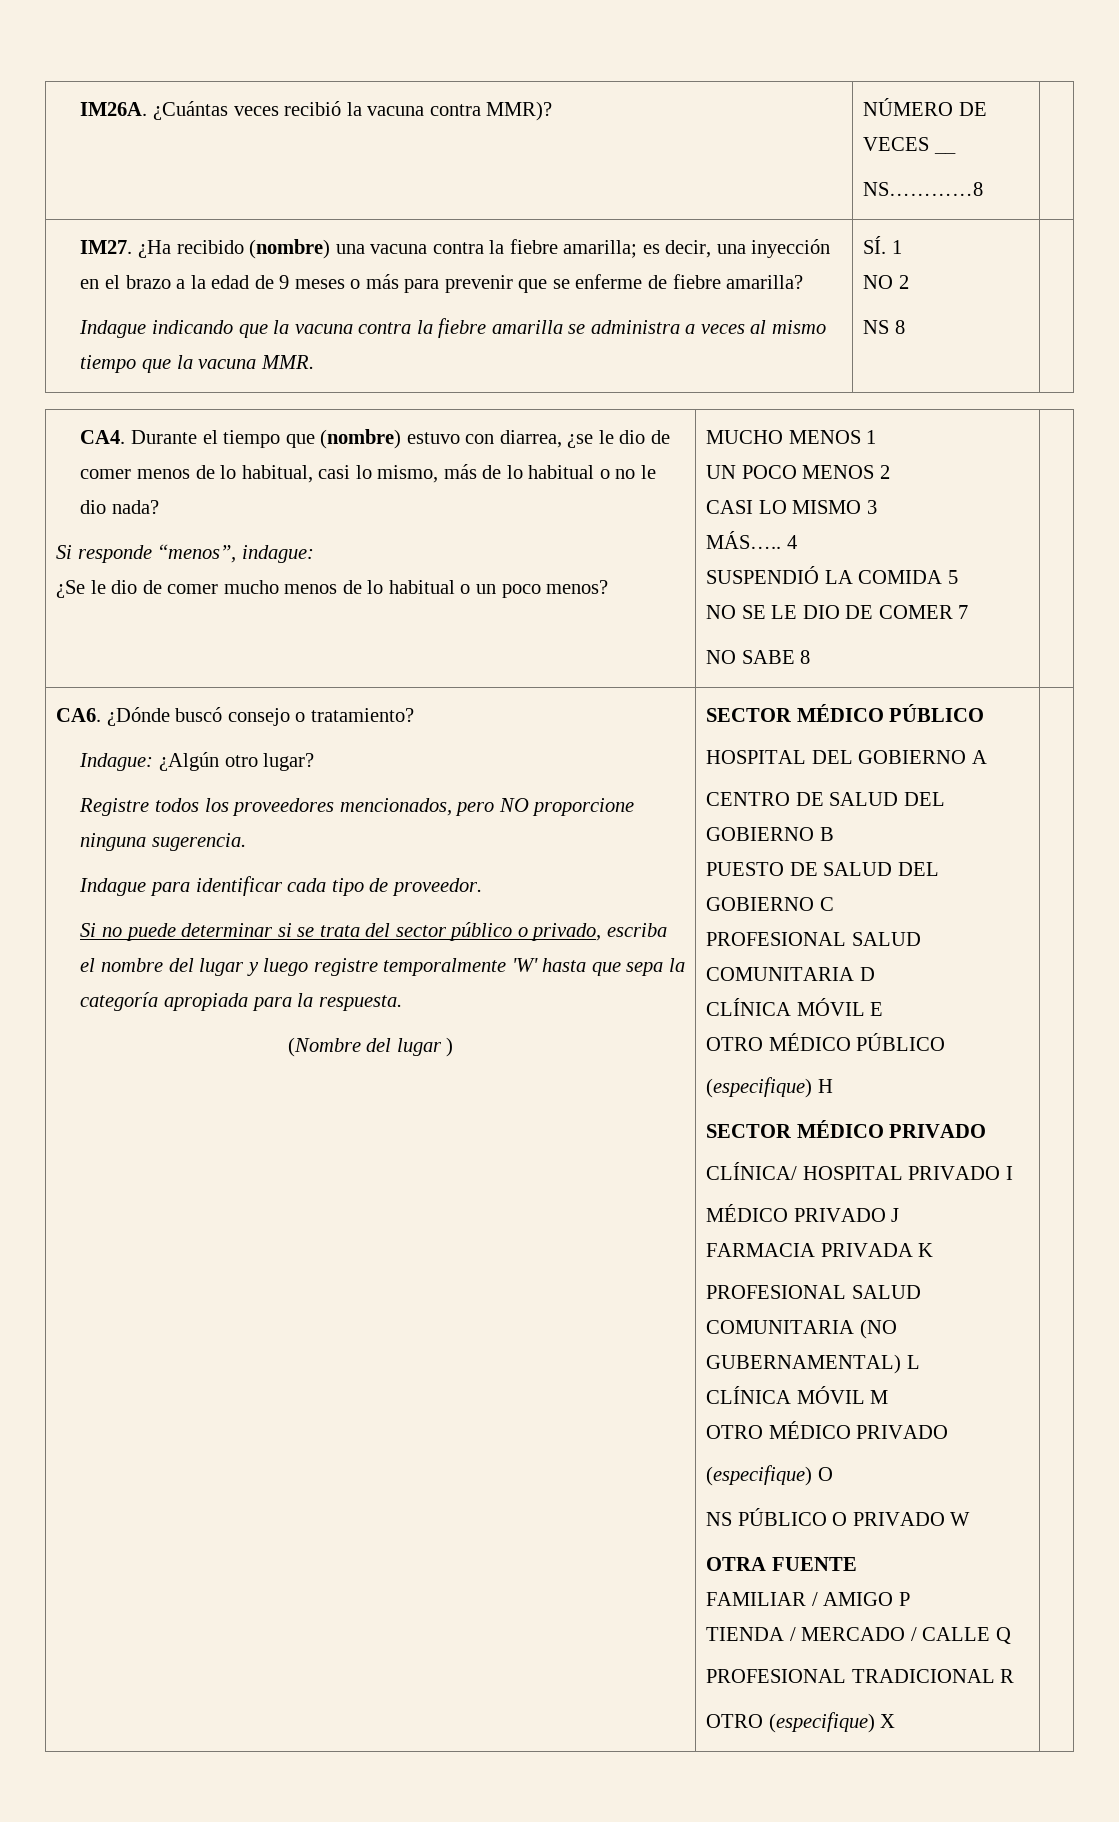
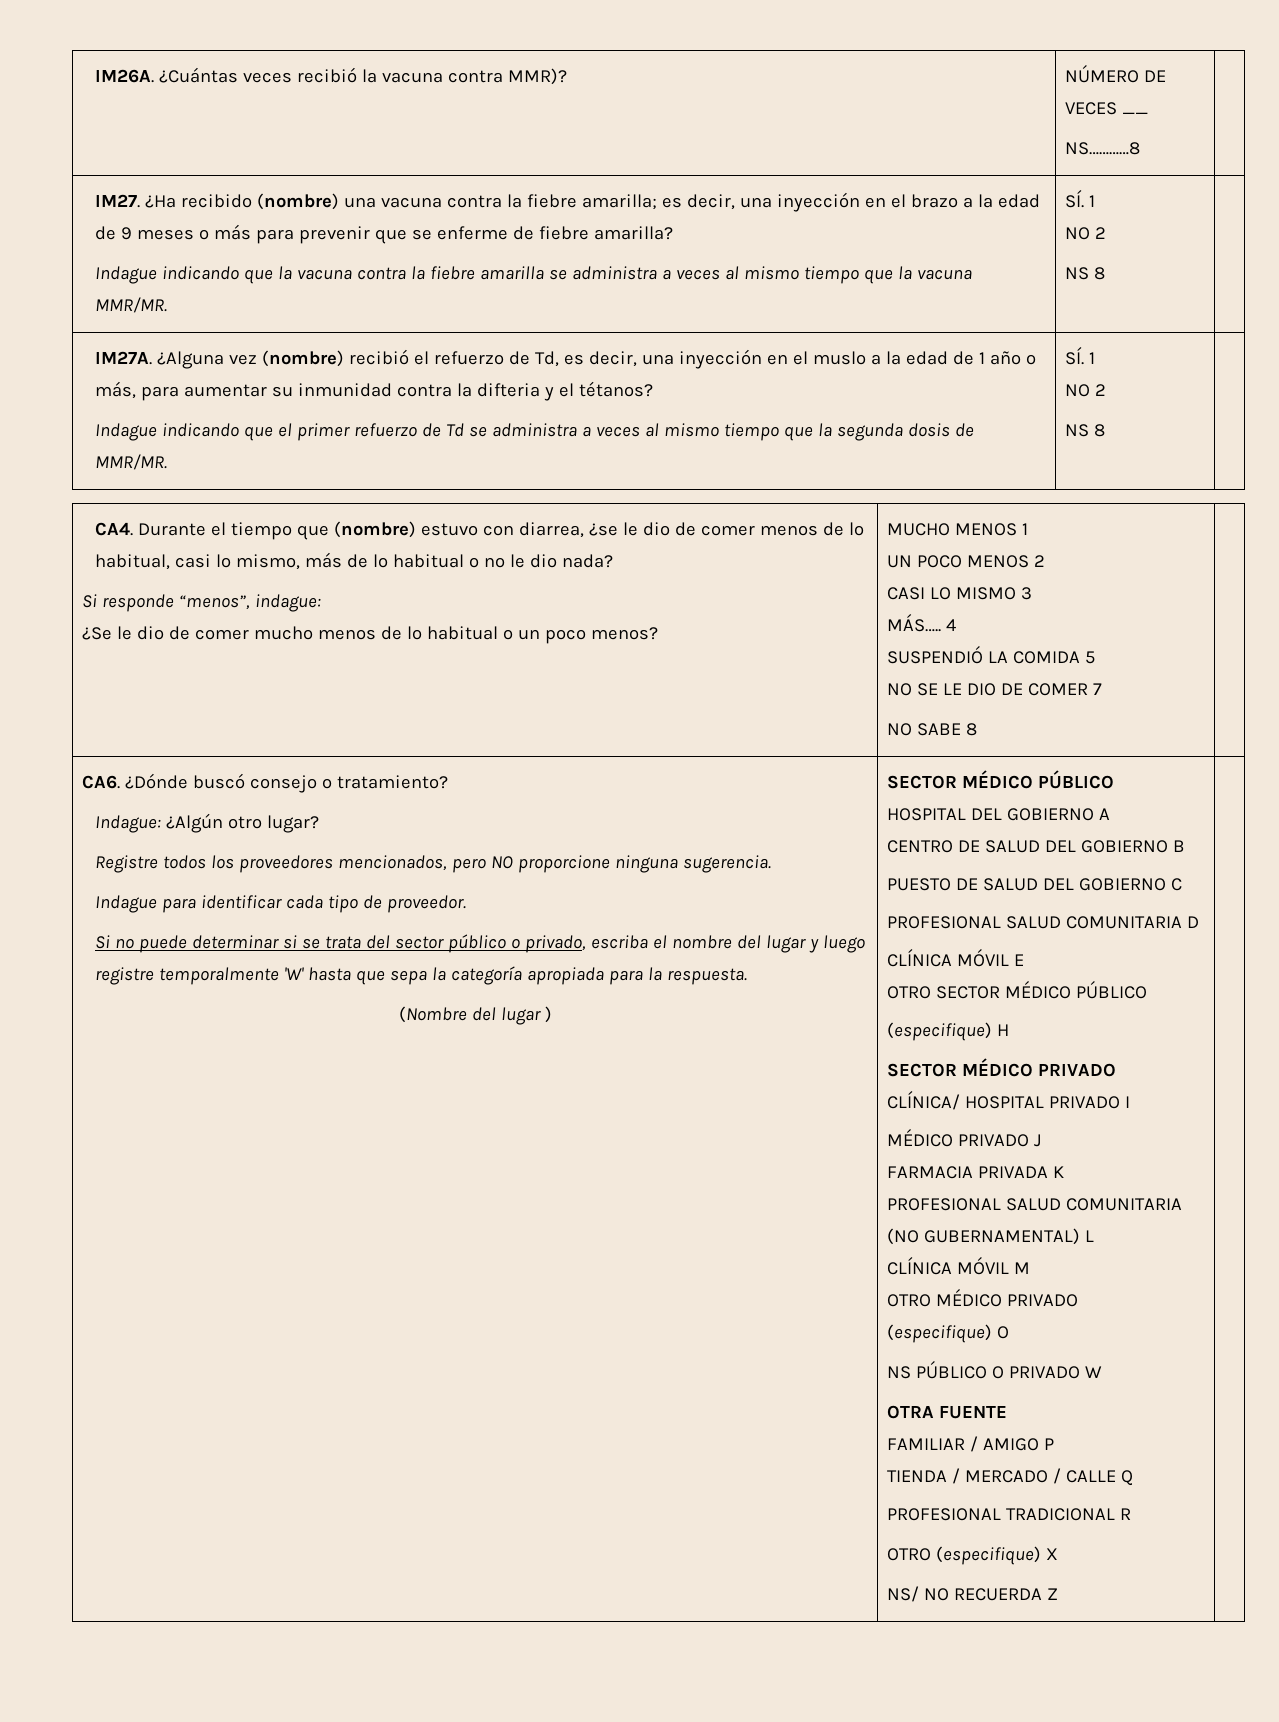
[260,355,314,369] MMR. -> [95,297,168,313] [1064,190,1095,208] [1064,227,1106,240] [1064,267,1105,280] [95,349,1037,369] [95,381,654,401] [95,423,975,441] [95,454,168,470] MMR/MR. | SÍ. 1 // NO 2 // NS 8 | // IM27A. ¿Alguna vez (nombre) recibió el refuerzo de Td, es decir, una inyección en el muslo a la edad de 1 año o más, para aumentar su inmunidad contra la difteria y el tétanos? // Indague indicando que el primer refuerzo de Td se administra a veces al mismo tiempo que la segunda dosis de MMR/MR.
(764, 1044) none -> [935,986,1000,999] SECTOR
(896, 1721) none -> [886,1586,1058,1602] // NS/ NO RECUERDA Z

